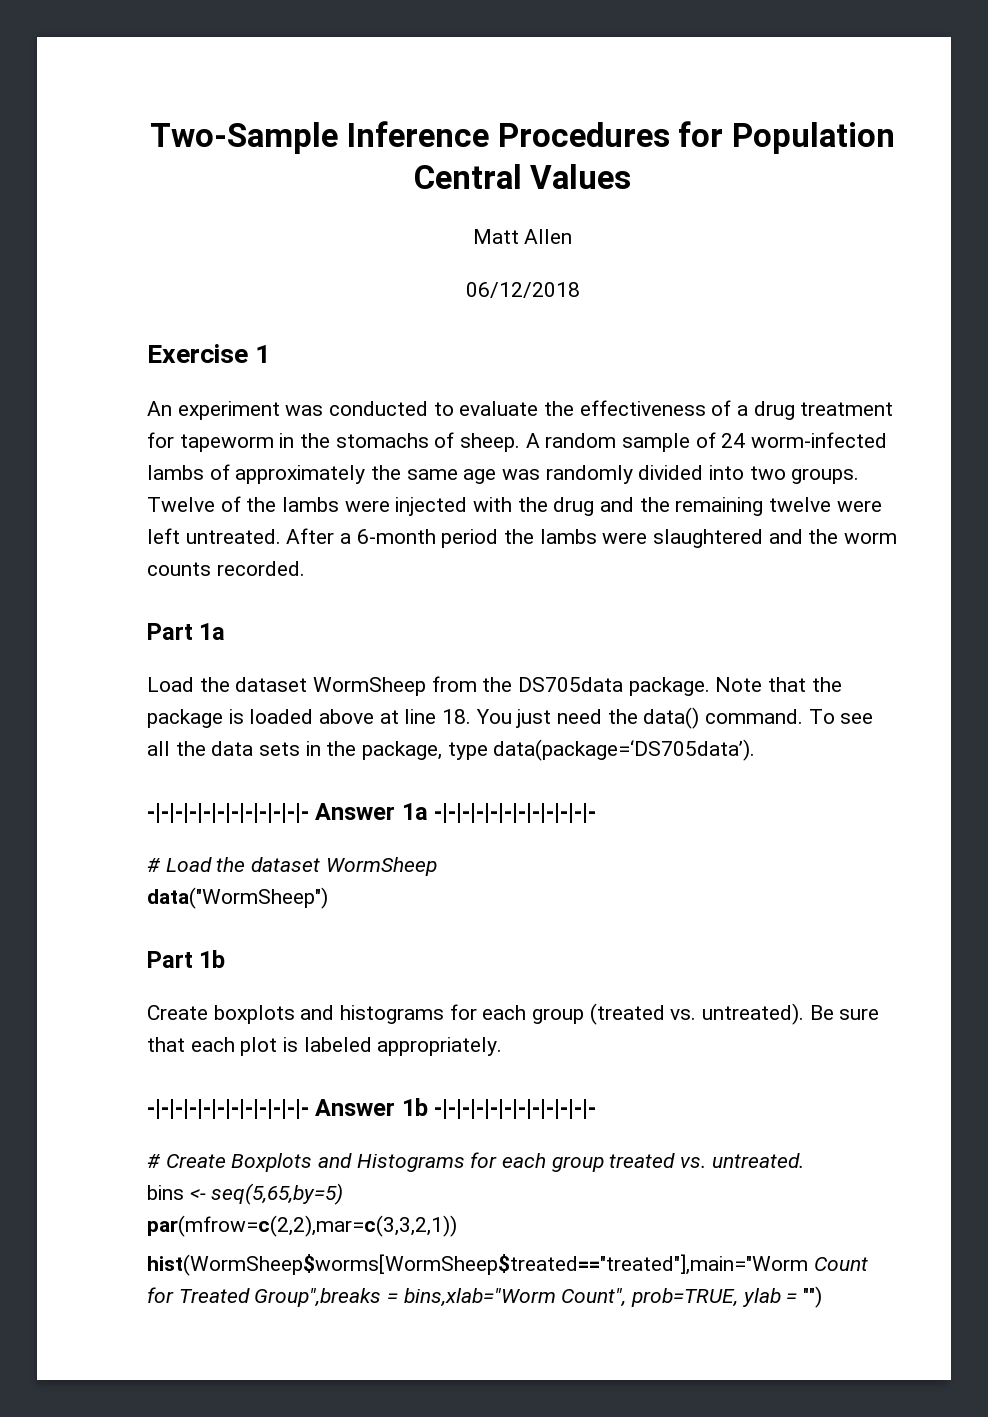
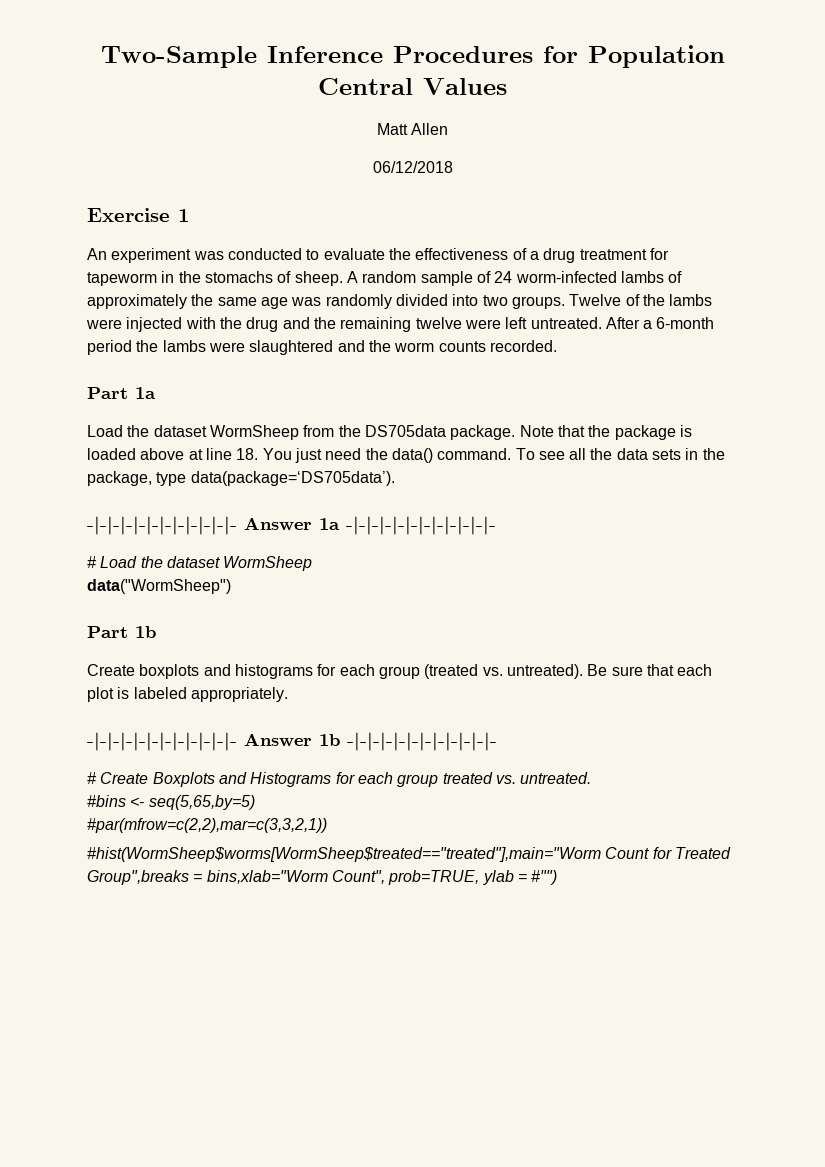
[147,1185,184,1200] bins -> [87,795,126,807] #bins
[147,1215,457,1237] [147,1254,808,1276] par(mfrow=c(2,2),mar=c(3,3,2,1)) // hist(WormSheep$worms[WormSheep$treated=="treated"],main="Worm -> [87,818,327,833] [87,847,601,862] #par(mfrow=c(2,2),mar=c(3,3,2,1)) // #hist(WormSheep$worms[WormSheep$treated=="treated"],main="Worm
[803,1286,823,1308] "") -> [531,870,558,885] #"")

